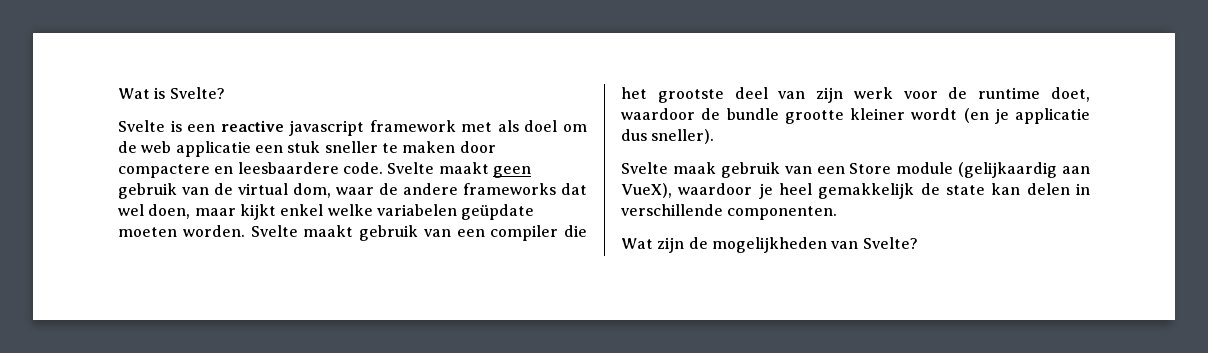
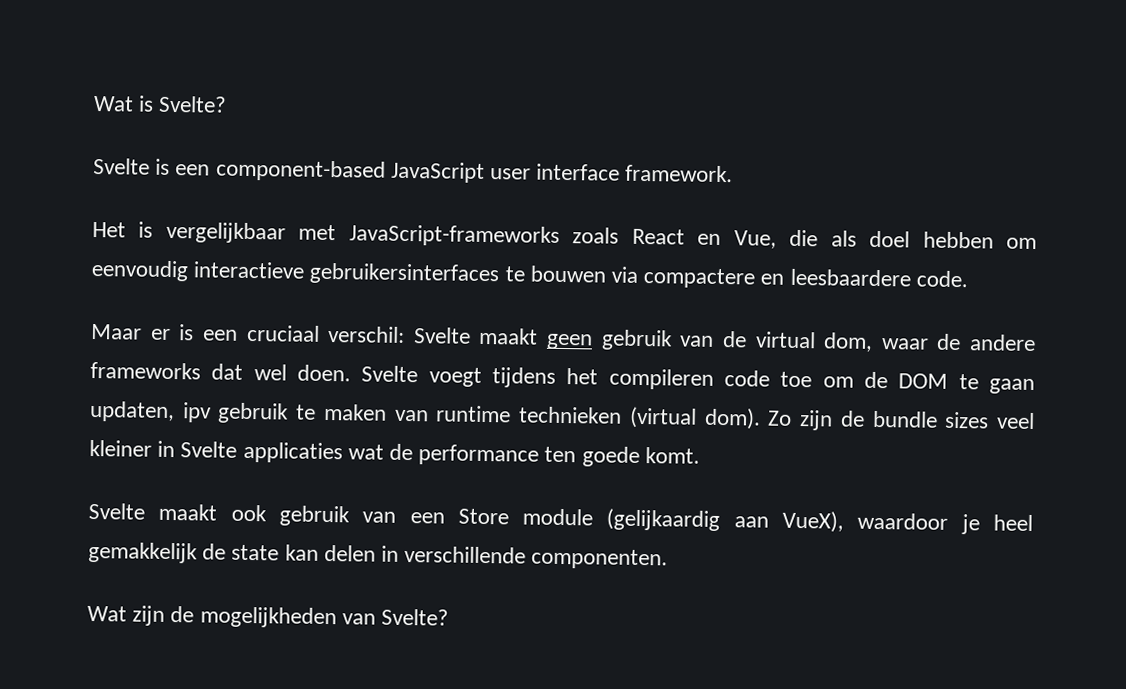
[220,120,587,136] [118,141,496,157] [118,162,383,178] reactive javascript framework met als doel om de web applicatie een stuk sneller te maken door compactere en leesbaardere code. -> [215,159,734,183] [92,221,1037,250] [91,259,968,289] [91,323,406,343] component-based JavaScript user interface framework. // Het is vergelijkbaar met JavaScript-frameworks zoals React en Vue, die als doel hebben om eenvoudig interactieve gebruikersinterfaces te bouwen via compactere en leesbaardere code. // Maar er is een cruciaal verschil:
[148,204,535,220] [118,225,587,241] [621,87,1090,103] [621,108,1090,124] [621,129,715,144] [621,162,716,174] doen, maar kijkt enkel welke variabelen geüpdate moeten worden. Svelte maakt gebruik van een compiler die het grootste deel van zijn werk voor de runtime doet, waardoor de bundle grootte kleiner wordt (en je applicatie dus sneller). // Svelte maak -> [297,364,1036,395] [89,400,1035,431] [89,439,700,467] [88,502,267,522] doen. Svelte voegt tijdens het compileren code toe om de DOM te gaan updaten, ipv gebruik te maken van runtime technieken (virtual dom). Zo zijn de bundle sizes veel kleiner in Svelte applicaties wat de performance ten goede komt. // Svelte maakt ook

